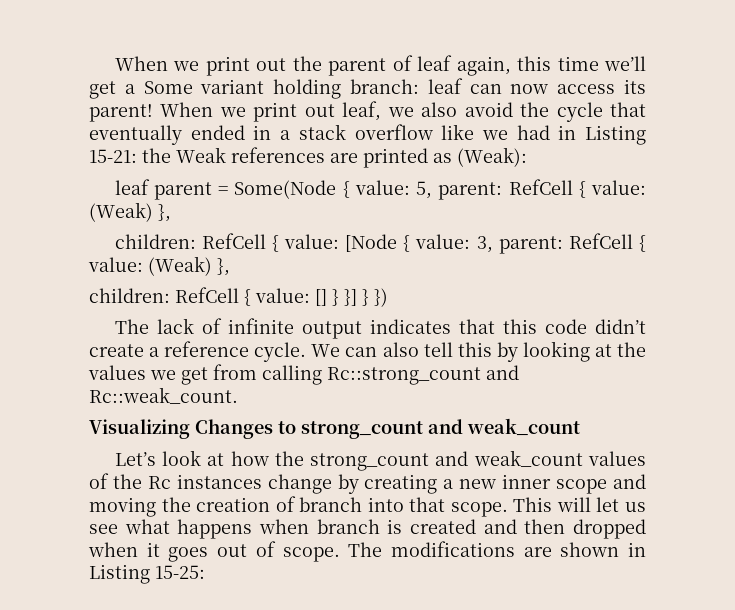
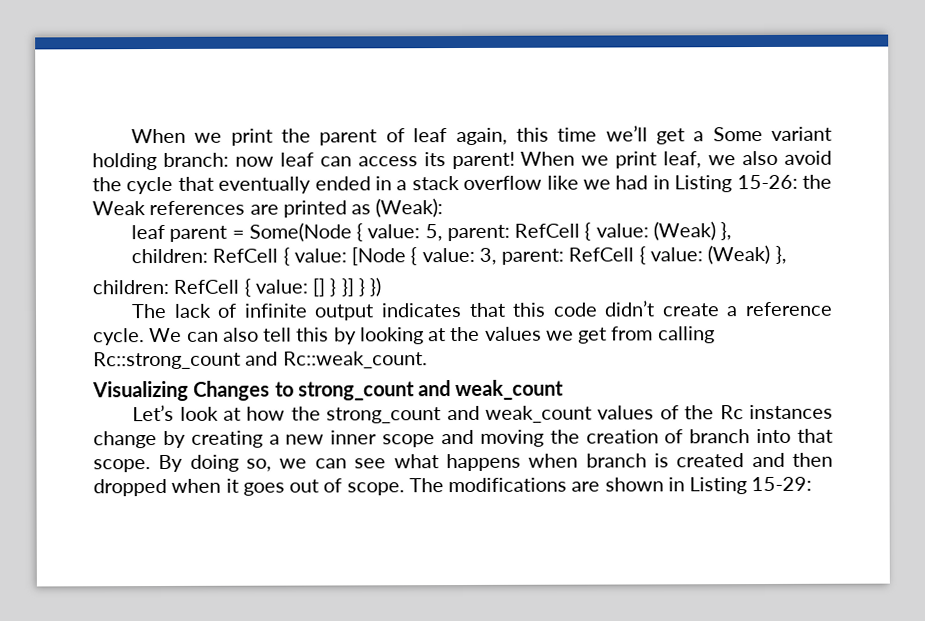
[114,56,287,76] When we print out -> [131,128,273,146] When we print
(419, 86) none -> [234,156,274,167] now
[510,84,549,94] now -> (352, 161) none
[304,104,335,117] out -> (658, 160) none
[89,149,137,163] 15-21: -> [736,174,798,190] 15-26:
[513,497,646,512] This will let us -> [158,454,347,473] By doing so, we can
[155,565,205,579] 15-25: -> [751,476,813,492] 15-29:

